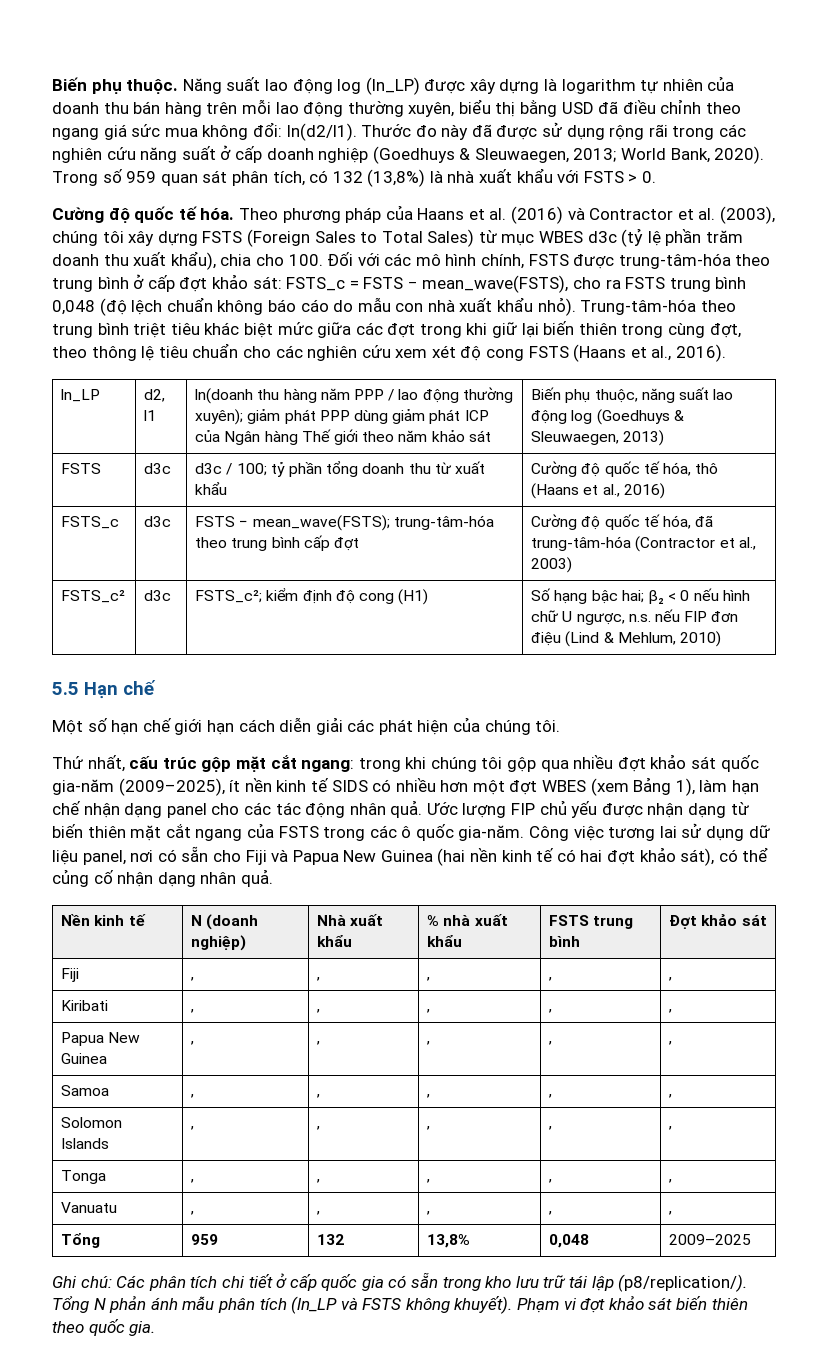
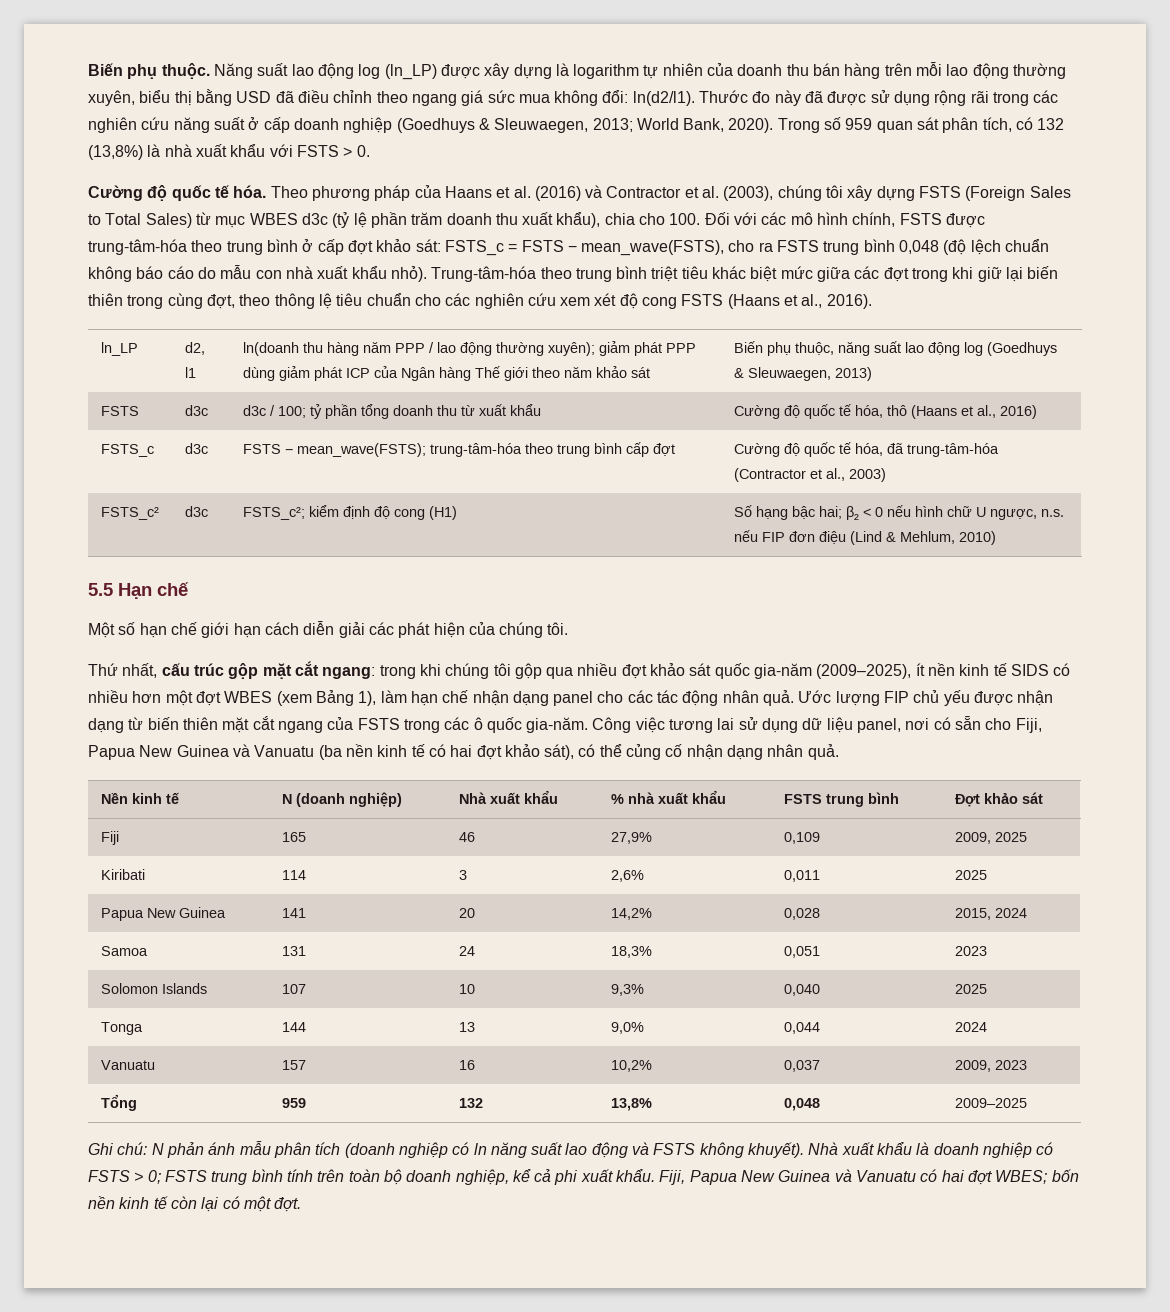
[245,848,466,866] Fiji và Papua New Guinea (hai -> [1015,718,1042,733] [88,744,342,760] Fiji, Papua New Guinea và Vanuatu (ba
[190,977,195,981] [316,977,321,981] [426,977,431,981] [548,977,553,981] [668,977,673,981] [61,1000,109,1011] [190,1009,195,1013] [316,1009,321,1013] [426,1009,431,1013] [548,1009,553,1013] [668,1009,673,1013] [61,1032,141,1046] [61,1053,108,1064] [190,1041,195,1045] [316,1041,321,1045] [426,1041,431,1045] [548,1041,553,1045] [668,1041,673,1045] [61,1085,110,1096] [190,1094,195,1098] [316,1094,321,1098] [426,1094,431,1098] [548,1094,553,1098] [668,1094,673,1098] [61,1117,123,1128] [61,1138,110,1149] [190,1126,195,1130] [316,1126,321,1130] [426,1126,431,1130] [548,1126,553,1130] [668,1126,673,1130] [61,1170,107,1184] [190,1179,195,1183] [316,1179,321,1183] [426,1179,431,1183] [548,1179,553,1183] [668,1179,673,1183] [61,1202,118,1213] [190,1211,195,1215] [316,1211,321,1215] [426,1211,431,1215] [548,1211,553,1215] [668,1211,673,1215] , | , | , | , | , // Kiribati | , | , | , | , | , // Papua New Guinea | , | , | , | , | , // Samoa | , | , | , | , | , // Solomon Islands | , | , | , | , | , // Tonga | , | , | , | , | , // Vanuatu | , | , | , | , | , -> [281,832,306,842] [458,832,475,842] [610,832,652,844] [783,832,820,844] [954,832,1027,844] [100,869,145,880] [281,870,306,880] [458,870,467,880] [610,870,644,882] [783,870,820,882] [954,870,987,880] [100,907,226,921] [281,908,306,918] [458,908,475,918] [610,908,652,920] [783,908,820,920] [954,908,1027,920] [100,946,148,956] [281,946,306,956] [458,946,475,956] [610,946,652,958] [783,946,820,958] [954,946,987,956] [100,983,207,994] [281,984,306,994] [458,984,475,994] [610,984,644,996] [783,984,820,996] [954,984,987,994] [100,1022,143,1035] [281,1022,306,1032] [458,1022,475,1032] [610,1022,644,1034] [783,1022,820,1034] [954,1022,987,1032] [100,1060,155,1070] [281,1060,306,1070] [458,1060,475,1070] [610,1060,652,1072] [783,1060,820,1072] [954,1060,1027,1072] 165 | 46 | 27,9% | 0,109 | 2009, 2025 // Kiribati | 114 | 3 | 2,6% | 0,011 | 2025 // Papua New Guinea | 141 | 20 | 14,2% | 0,028 | 2015, 2024 // Samoa | 131 | 24 | 18,3% | 0,051 | 2023 // Solomon Islands | 107 | 10 | 9,3% | 0,040 | 2025 // Tonga | 144 | 13 | 9,0% | 0,044 | 2024 // Vanuatu | 157 | 16 | 10,2% | 0,037 | 2009, 2023
[116,1272,748,1292] [52,1296,89,1313] Các phân tích chi tiết ở cấp quốc gia có sẵn trong kho lưu trữ tái lập (p8/replication/). Tổng -> (148, 1148) none
[291,1295,748,1314] [52,1319,156,1336] (ln_LP và FSTS không khuyết). Phạm vi đợt khảo sát biến thiên theo quốc gia. -> [344,1142,1054,1158] [88,1169,1079,1185] [88,1196,302,1212] (doanh nghiệp có ln năng suất lao động và FSTS không khuyết). Nhà xuất khẩu là doanh nghiệp có FSTS > 0; FSTS trung bình tính trên toàn bộ doanh nghiệp, kể cả phi xuất khẩu. Fiji, Papua New Guinea và Vanuatu có hai đợt WBES; bốn nền kinh tế còn lại có một đợt.

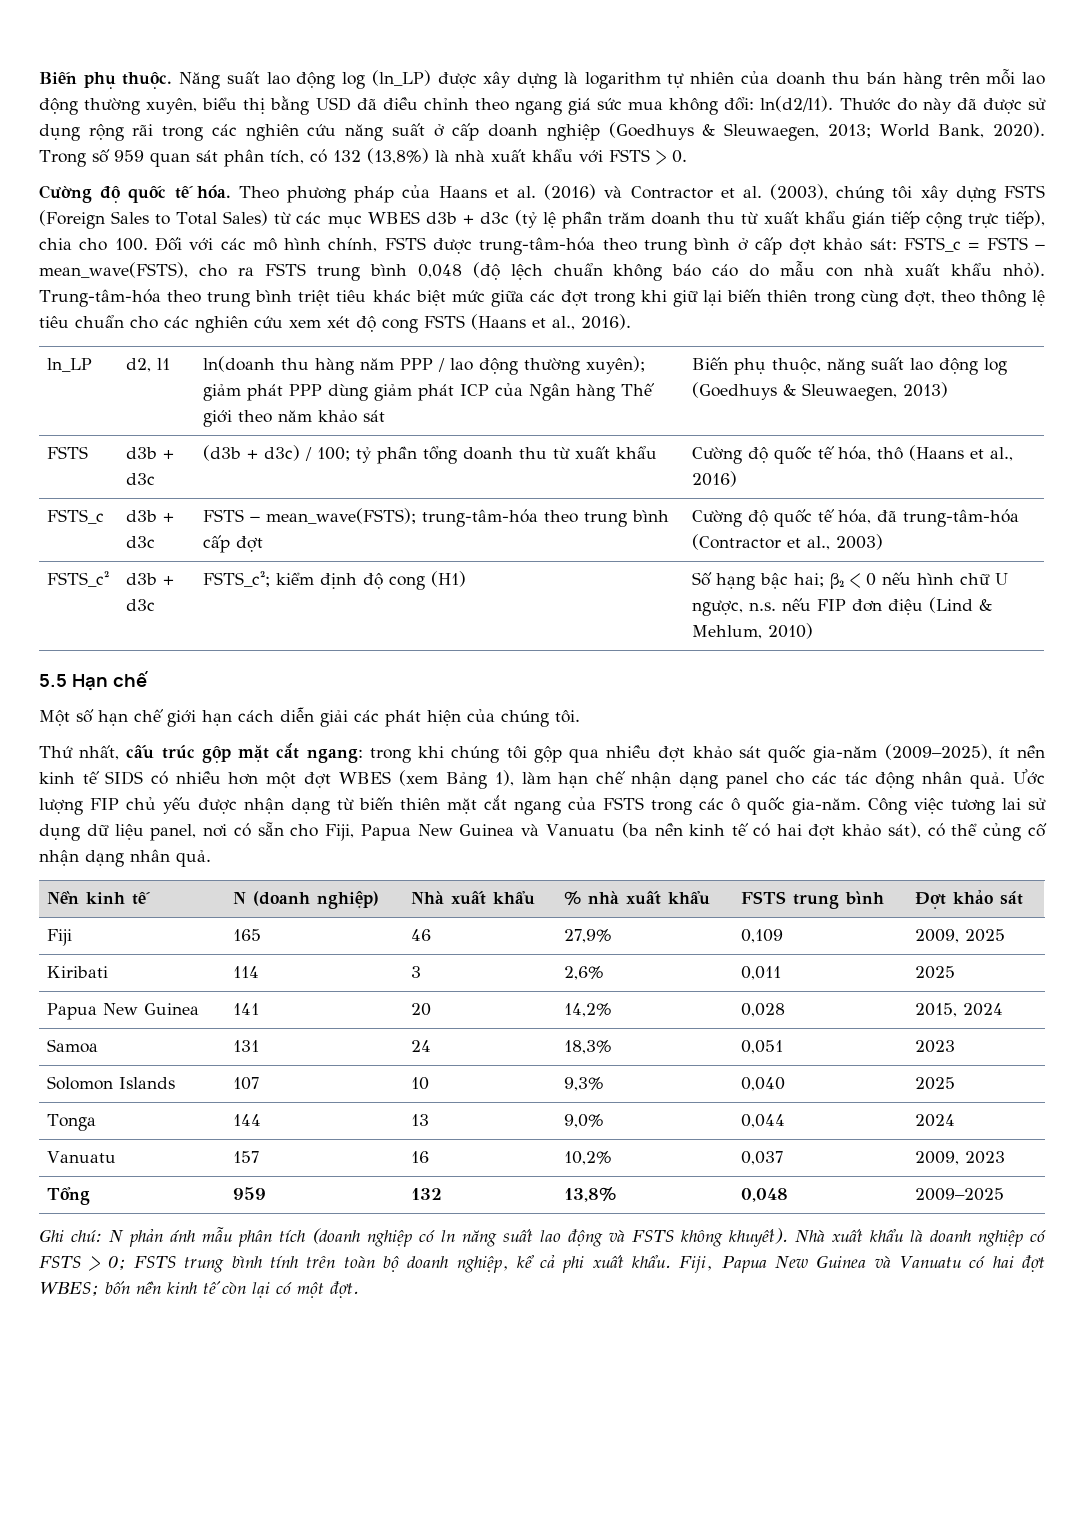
(211, 218) none -> [296,212,322,224] các
(298, 219) none -> [425,212,474,224] d3b +
[522,212,601,228] xuất khẩu), -> [741,210,1046,229] từ xuất khẩu gián tiếp cộng trực tiếp),
[184,405,208,416] [242,405,266,416] d3c | d3c -> [126,447,175,459] [126,473,156,485] [203,445,301,461] d3b + d3c | (d3b + d3c)
(154, 450) none -> [126,510,175,522] d3b +
(159, 513) none -> [126,573,175,585] d3b +

